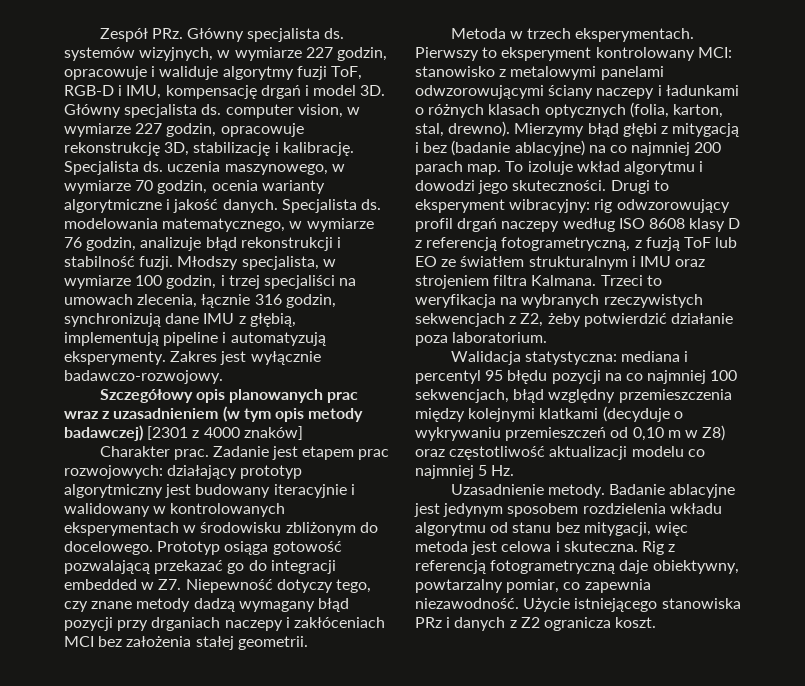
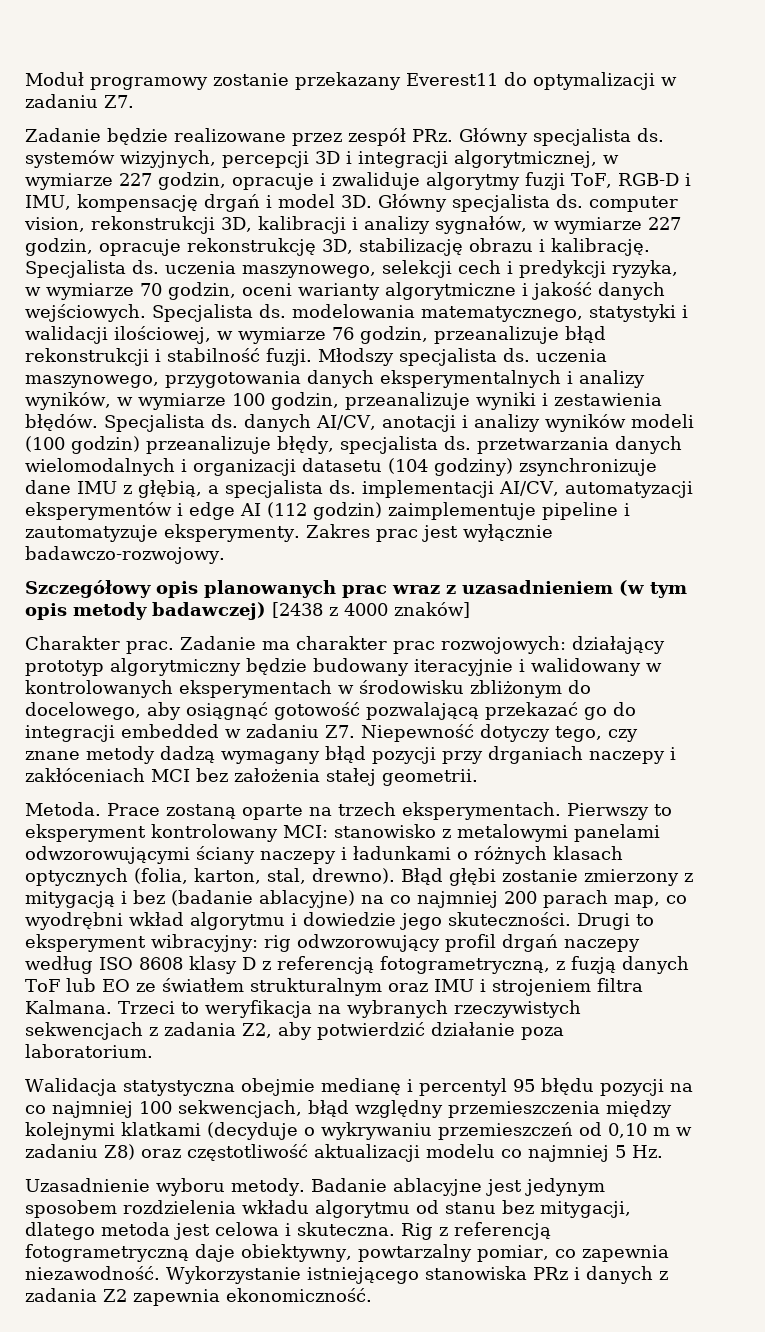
[99,28,148,42] Zespół -> [25,72,677,90] [25,94,134,108] [25,128,406,146] Moduł programowy zostanie przekazany Everest11 do optymalizacji w zadaniu Z7. // Zadanie będzie realizowane przez zespół
[217,47,387,61] [64,66,219,80] w wymiarze 227 godzin, opracowuje i waliduje -> [222,150,619,168] [25,172,420,190] percepcji 3D i integracji algorytmicznej, w wymiarze 227 godzin, opracuje i zwaliduje
[346,107,360,115] [64,123,304,137] w wymiarze 227 godzin, opracowuje -> [91,216,681,234] [25,238,181,256] rekonstrukcji 3D, kalibracji i analizy sygnałów, w wymiarze 227 godzin, opracuje
(271, 149) none -> [469,238,533,252] obrazu
(328, 169) none -> [382,260,678,278] selekcji cech i predykcji ryzyka,
[211,180,258,191] ocenia -> [242,283,292,296] oceni
[222,199,278,213] danych. -> [598,282,665,300] [25,304,146,322] danych wejściowych.
(286, 225) none -> [589,304,688,322] [25,326,211,344] statystyki i walidacji ilościowej,
[140,237,202,251] analizuje -> [434,326,559,344] przeanalizuje
[241,256,336,270] [64,275,357,289] [64,294,336,308] [64,313,296,327] [64,332,159,346] specjalista, w wymiarze 100 godzin, i trzej specjaliści na umowach zlecenia, łącznie 316 godzin, synchronizują dane IMU z głębią, implementują -> [399,348,607,366] [25,370,645,388] [25,392,662,410] [25,414,694,432] [25,436,682,454] [25,458,657,476] [25,480,693,498] [25,502,536,520] specjalista ds. uczenia maszynowego, przygotowania danych eksperymentalnych i analizy wyników, w wymiarze 100 godzin, przeanalizuje wyniki i zestawienia błędów. Specjalista ds. danych AI/CV, anotacji i analizy wyników modeli (100 godzin) przeanalizuje błędy, specjalista ds. przetwarzania danych wielomodalnych i organizacji datasetu (104 godziny) zsynchronizuje dane IMU z głębią, a specjalista ds. implementacji AI/CV, automatyzacji eksperymentów i edge AI (112 godzin) zaimplementuje
[230,332,326,346] automatyzują -> [25,525,158,542] zautomatyzuje
(218, 356) none -> [375,529,418,542] prac
[147,426,189,440] [2301 -> [272,602,323,618] [2438
[272,446,355,460] jest etapem -> [262,636,387,650] ma charakter
[165,484,192,498] jest -> [246,658,307,675] będzie
[64,541,269,555] docelowego. Prototyp osiąga -> [25,702,268,720] docelowego, aby osiągnąć
(155, 586) none -> [246,724,319,738] zadaniu
[450,28,523,39] Metoda w -> [25,802,332,820] Metoda. Prace zostaną oparte na
[514,123,657,137] Mierzymy błąd głębi -> [401,868,679,886] Błąd głębi zostanie zmierzony
[467,161,573,175] map. To izoluje -> [614,895,687,908] [25,912,123,930] map, co wyodrębni
[415,180,475,191] dowodzi -> [303,912,396,926] dowiedzie
(680, 244) none -> [622,956,689,974] danych
[631,256,706,267] i IMU oraz -> [387,979,486,992] oraz IMU i
[520,313,581,327] Z2, żeby -> [164,1022,312,1040] zadania Z2, aby
[524,351,680,365] statystyczna: mediana -> [122,1078,401,1096] statystyczna obejmie medianę
(698, 434) none -> [25,1144,98,1158] zadaniu
(544, 489) none -> [156,1178,225,1196] wyboru
[654,522,688,536] więc -> [25,1222,95,1240] dlatego
[523,598,571,612] Użycie -> [166,1266,301,1284] Wykorzystanie
[520,617,657,631] Z2 ogranicza koszt. -> [25,1288,372,1306] zadania Z2 zapewnia ekonomiczność.

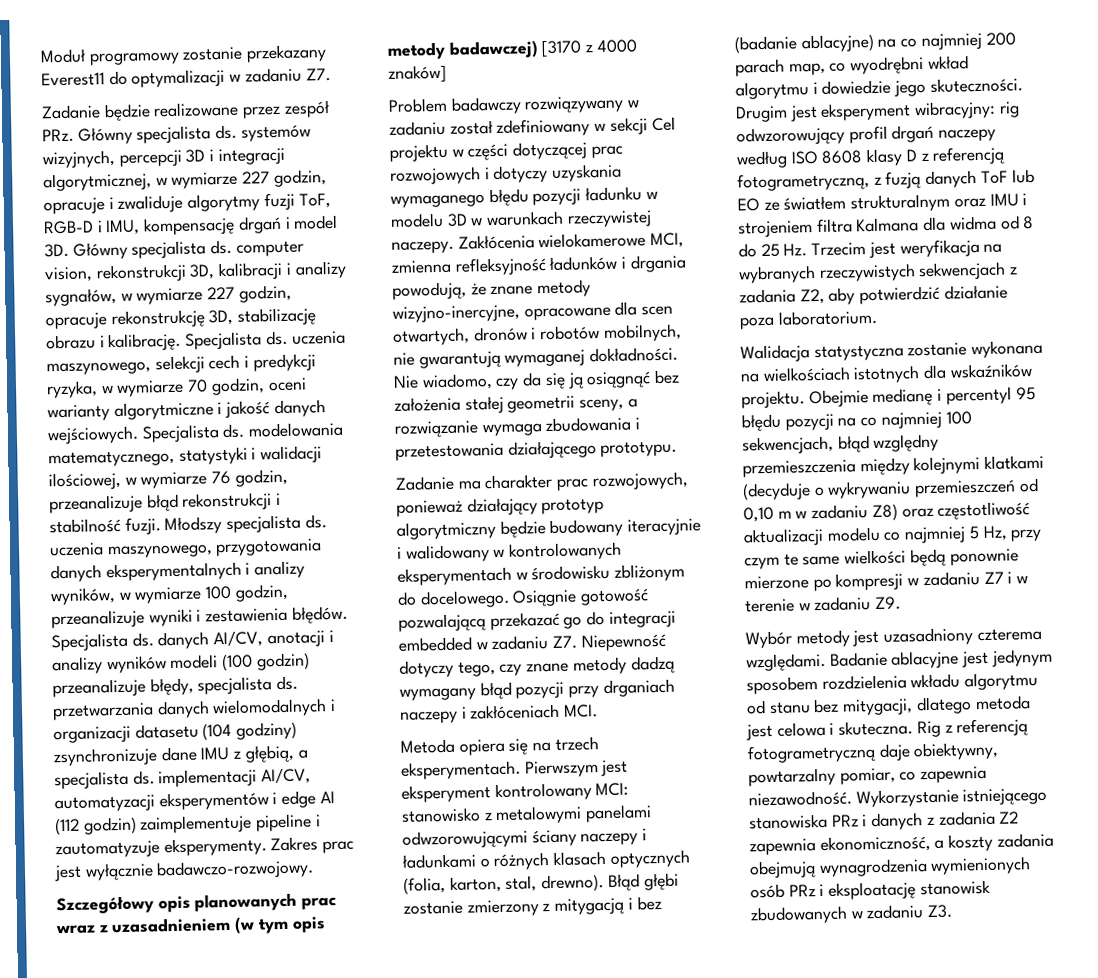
[272,602,323,618] [2438 -> [541,39,583,58] [3170
[25,636,174,654] Charakter prac. -> [388,95,640,115] [389,116,676,137] [389,141,623,162] [390,163,623,185] [390,186,658,208] [390,210,652,228] [391,232,685,254] [391,254,686,276] [392,279,592,300] [392,301,674,323] [393,323,682,346] [393,346,679,369] [393,369,681,391] [394,395,638,414] [394,416,641,438] [395,440,678,461] Problem badawczy rozwiązywany w zadaniu został zdefiniowany w sekcji Cel projektu w części dotyczącej prac rozwojowych i dotyczy uzyskania wymaganego błędu pozycji ładunku w modelu 3D w warunkach rzeczywistej naczepy. Zakłócenia wielokamerowe MCI, zmienna refleksyjność ładunków i drgania powodują, że znane metody wizyjno-inercyjne, opracowane dla scen otwartych, dronów i robotów mobilnych, nie gwarantują wymaganej dokładności. Nie wiadomo, czy da się ją osiągnąć bez założenia stałej geometrii sceny, a rozwiązanie wymaga zbudowania i przetestowania działającego prototypu. //
[441,636,566,654] rozwojowych: -> [591,471,689,491] [396,499,463,517] rozwojowych, ponieważ
[25,702,268,720] docelowego, aby osiągnąć -> [419,589,578,609] docelowego. Osiągnie
[151,768,478,786] [25,802,303,820] MCI bez założenia stałej geometrii. // Metoda. Prace zostaną oparte -> [563,704,599,718] [400,738,529,756] MCI. // Metoda opiera się
[567,803,672,820] Pierwszy to -> [524,759,629,778] Pierwszym jest
[577,913,654,930] Drugi to -> [735,104,818,123] Drugim jest
[25,1000,199,1014] Kalmana. Trzeci to -> [856,215,1035,233] [738,241,896,259] Kalmana dla widma od 8 do 25 Hz. Trzecim jest
[240,1078,315,1096] obejmie -> [907,339,1044,359] [740,363,1033,384] [741,389,869,409] zostanie wykonana na wielkościach istotnych dla wskaźników projektu. Obejmie
[632,1145,663,1158] [25,1178,305,1196] Hz. // Uzasadnienie wyboru metody. -> [982,525,1043,542] [744,548,1019,570] [744,571,1029,592] [745,596,902,613] [745,627,1042,649] [746,652,826,672] Hz, przy czym te same wielkości będą ponownie mierzone po kompresji w zadaniu Z7 i w terenie w zadaniu Z9. // Wybór metody jest uzasadniony czterema względami.
[226,1288,372,1302] ekonomiczność. -> [819,832,1054,854] [749,856,1032,879] [750,879,991,900] [750,904,953,925] ekonomiczność, a koszty zadania obejmują wynagrodzenia wymienionych osób PRz i eksploatację stanowisk zbudowanych w zadaniu Z3.

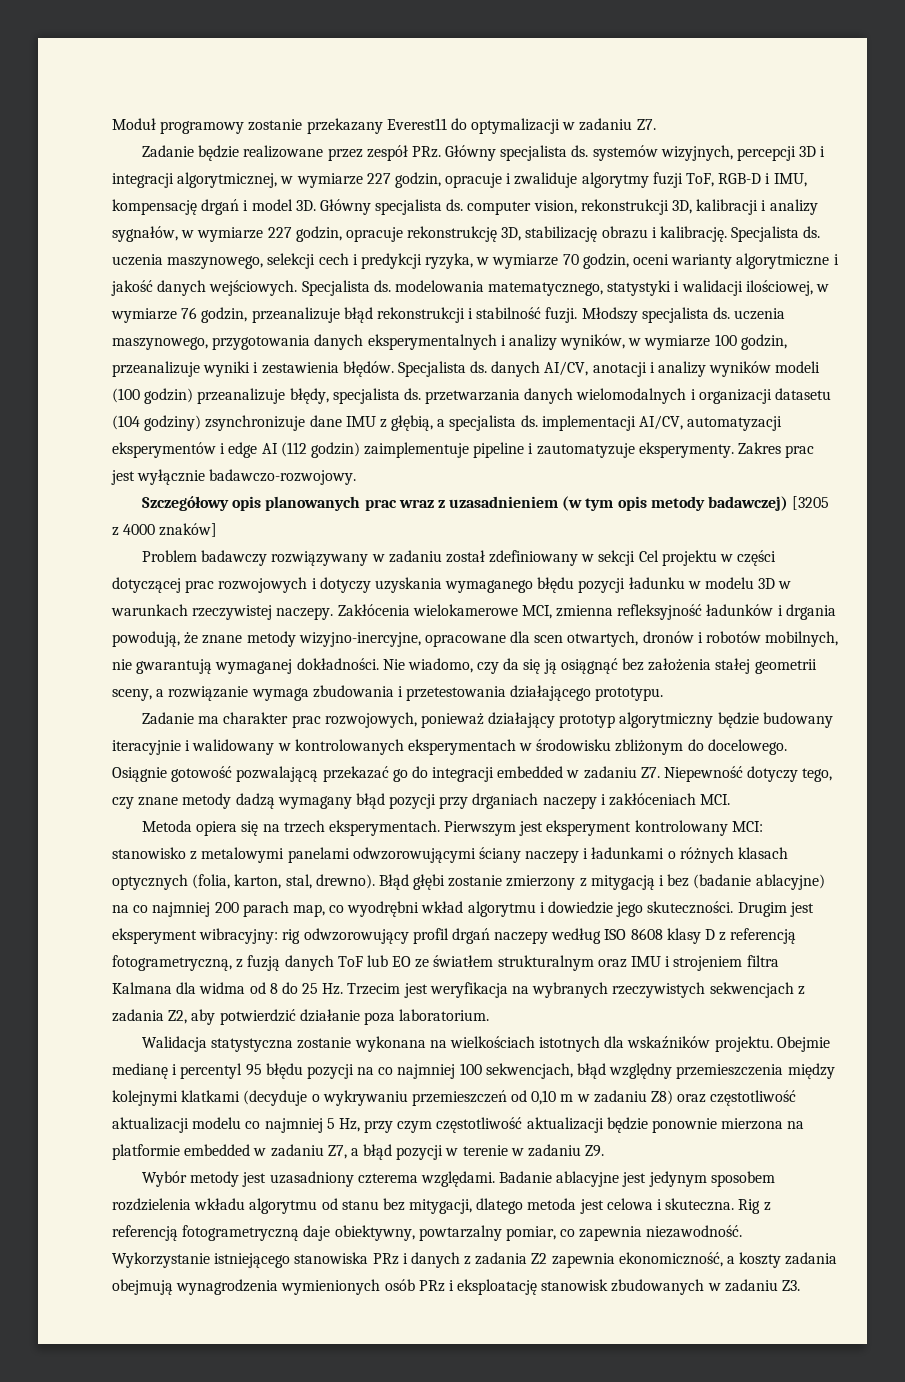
[541,39,583,58] [3170 -> [792,496,830,510] [3205
[783,548,1019,567] [744,571,1013,592] te same wielkości będą ponownie mierzone po kompresji w zadaniu Z7 i -> [436,1117,805,1133] [112,1144,444,1160] częstotliwość aktualizacji będzie ponownie mierzona na platformie embedded w zadaniu Z7, a błąd pozycji

